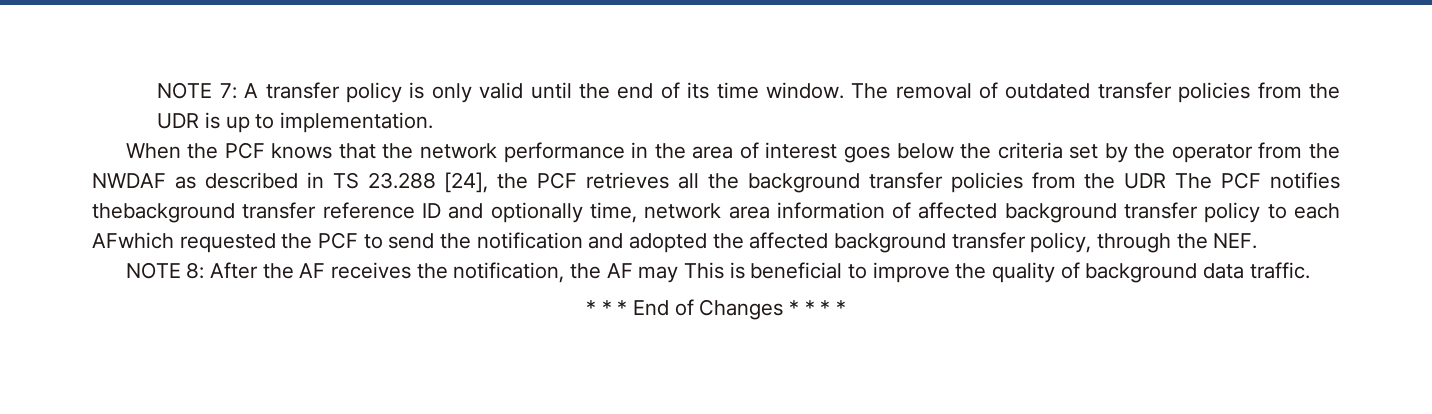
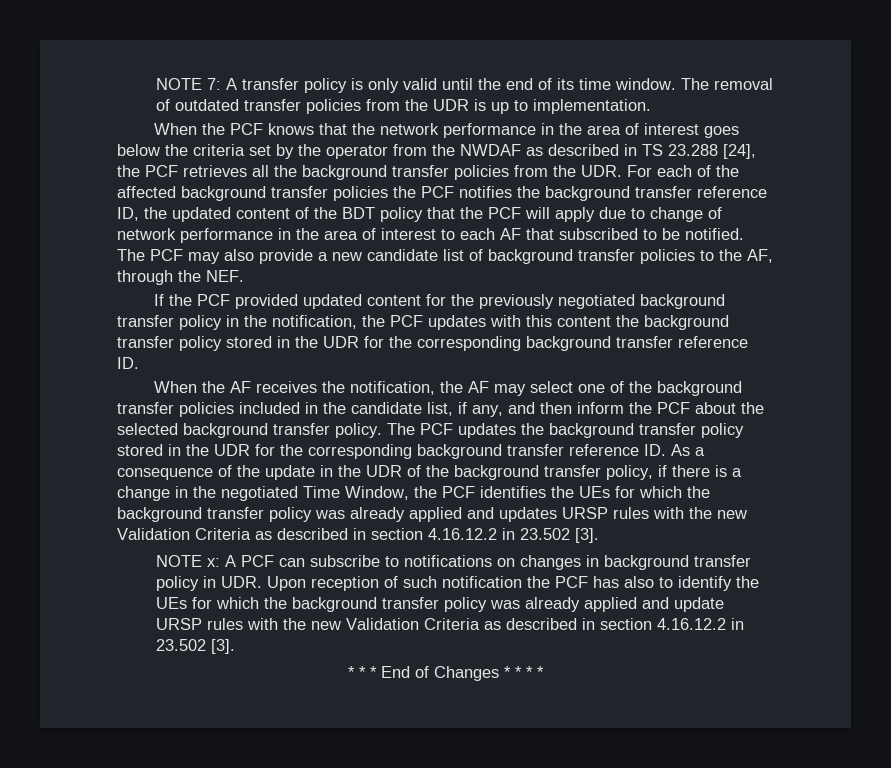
[1124,172,1340,189] [92,202,1340,223] [92,232,1258,253] [125,262,258,279] UDR The PCF notifies thebackground transfer reference ID and optionally time, network area information of affected background transfer policy to each AFwhich requested the PCF to send the notification and adopted the affected background transfer policy, through the NEF. // NOTE 8: After -> [581,165,739,177] [117,186,767,201] [117,207,722,222] [117,228,744,243] [117,249,773,264] [117,270,244,285] [154,294,726,309] [117,315,729,330] [117,336,748,351] [117,357,139,369] [154,381,198,393] UDR. For each of the affected background transfer policies the PCF notifies the background transfer reference ID, the updated content of the BDT policy that the PCF will apply due to change of network performance in the area of interest to each AF that subscribed to be notified. The PCF may also provide a new candidate list of background transfer policies to the AF, through the NEF. // If the PCF provided updated content for the previously negotiated background transfer policy in the notification, the PCF updates with this content the background transfer policy stored in the UDR for the corresponding background transfer reference ID. // When
[684,262,1310,283] This is beneficial to improve the quality of background data traffic. -> [530,381,743,396] [117,402,764,417] [117,423,744,438] [117,444,705,459] [117,465,742,480] [117,486,710,501] [117,507,747,522] [117,528,599,543] [155,555,751,570] [155,576,759,591] [155,597,724,612] [155,618,744,630] [155,639,235,654] select one of the background transfer policies included in the candidate list, if any, and then inform the PCF about the selected background transfer policy. The PCF updates the background transfer policy stored in the UDR for the corresponding background transfer reference ID. As a consequence of the update in the UDR of the background transfer policy, if there is a change in the negotiated Time Window, the PCF identifies the UEs for which the background transfer policy was already applied and updates URSP rules with the new Validation Criteria as described in section 4.16.12.2 in 23.502 [3]. // NOTE x: A PCF can subscribe to notifications on changes in background transfer policy in UDR. Upon reception of such notification the PCF has also to identify the UEs for which the background transfer policy was already applied and update URSP rules with the new Validation Criteria as described in section 4.16.12.2 in 23.502 [3].

